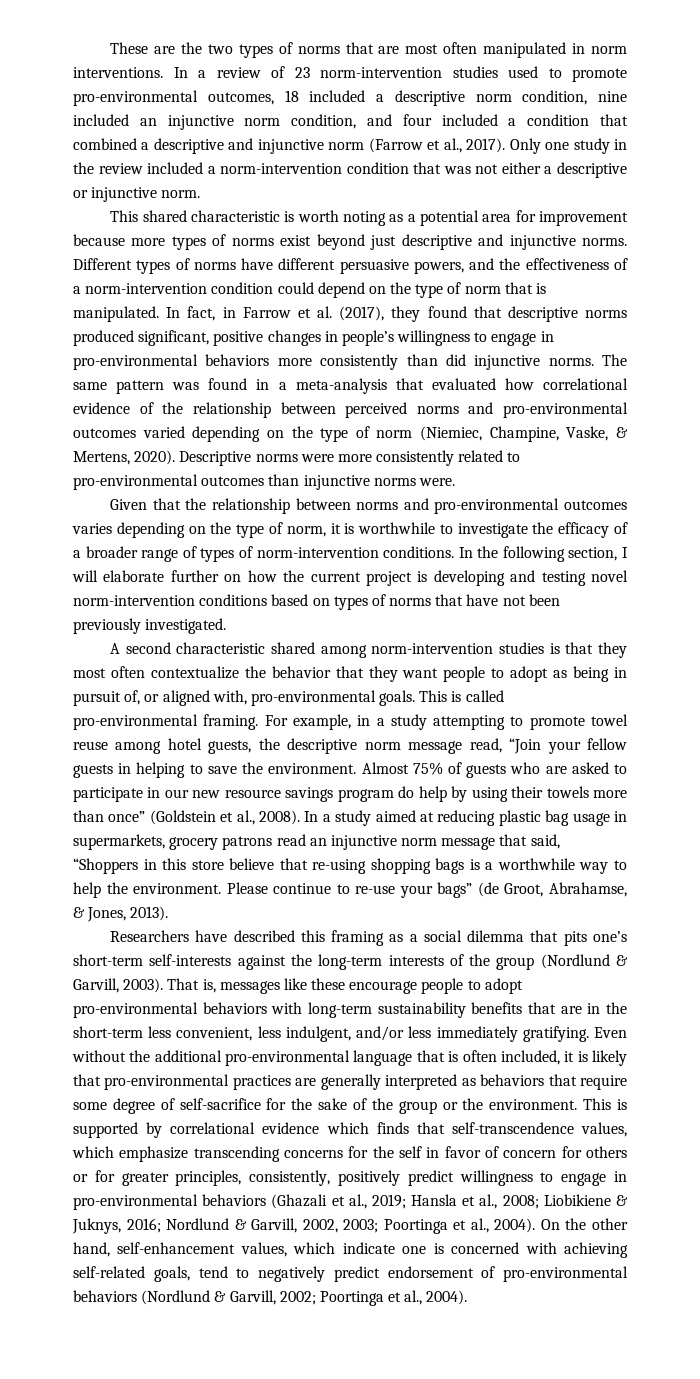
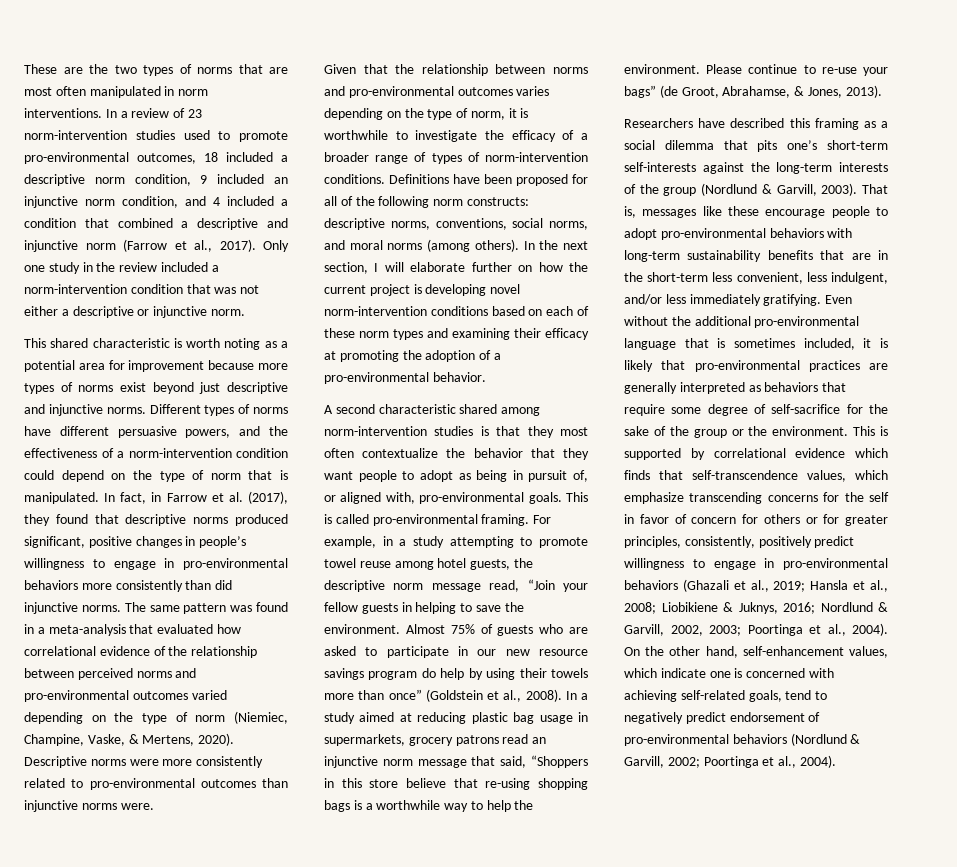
[598,91,627,102] nine -> [200,175,208,184] 9
[402,114,432,126] four -> [213,197,220,206] 4
(455, 552) none -> [389,174,588,186] [324,196,529,208] [324,218,588,230] [324,239,519,252] Definitions have been proposed for all of the following norm constructs: descriptive norms, conventions, social norms, and moral norms (among others).
[502,546,565,562] following -> [563,241,588,250] next
[510,570,586,586] and testing -> (487, 290) none
[333,594,560,610] [73,618,227,634] types of norms that have not been previously investigated. -> [546,306,589,316] [324,328,589,340] [324,350,501,362] [324,372,486,384] each of these norm types and examining their efficacy at promoting the adoption of a pro-environmental behavior.
[462,1050,497,1062] often -> [734,338,795,348] sometimes

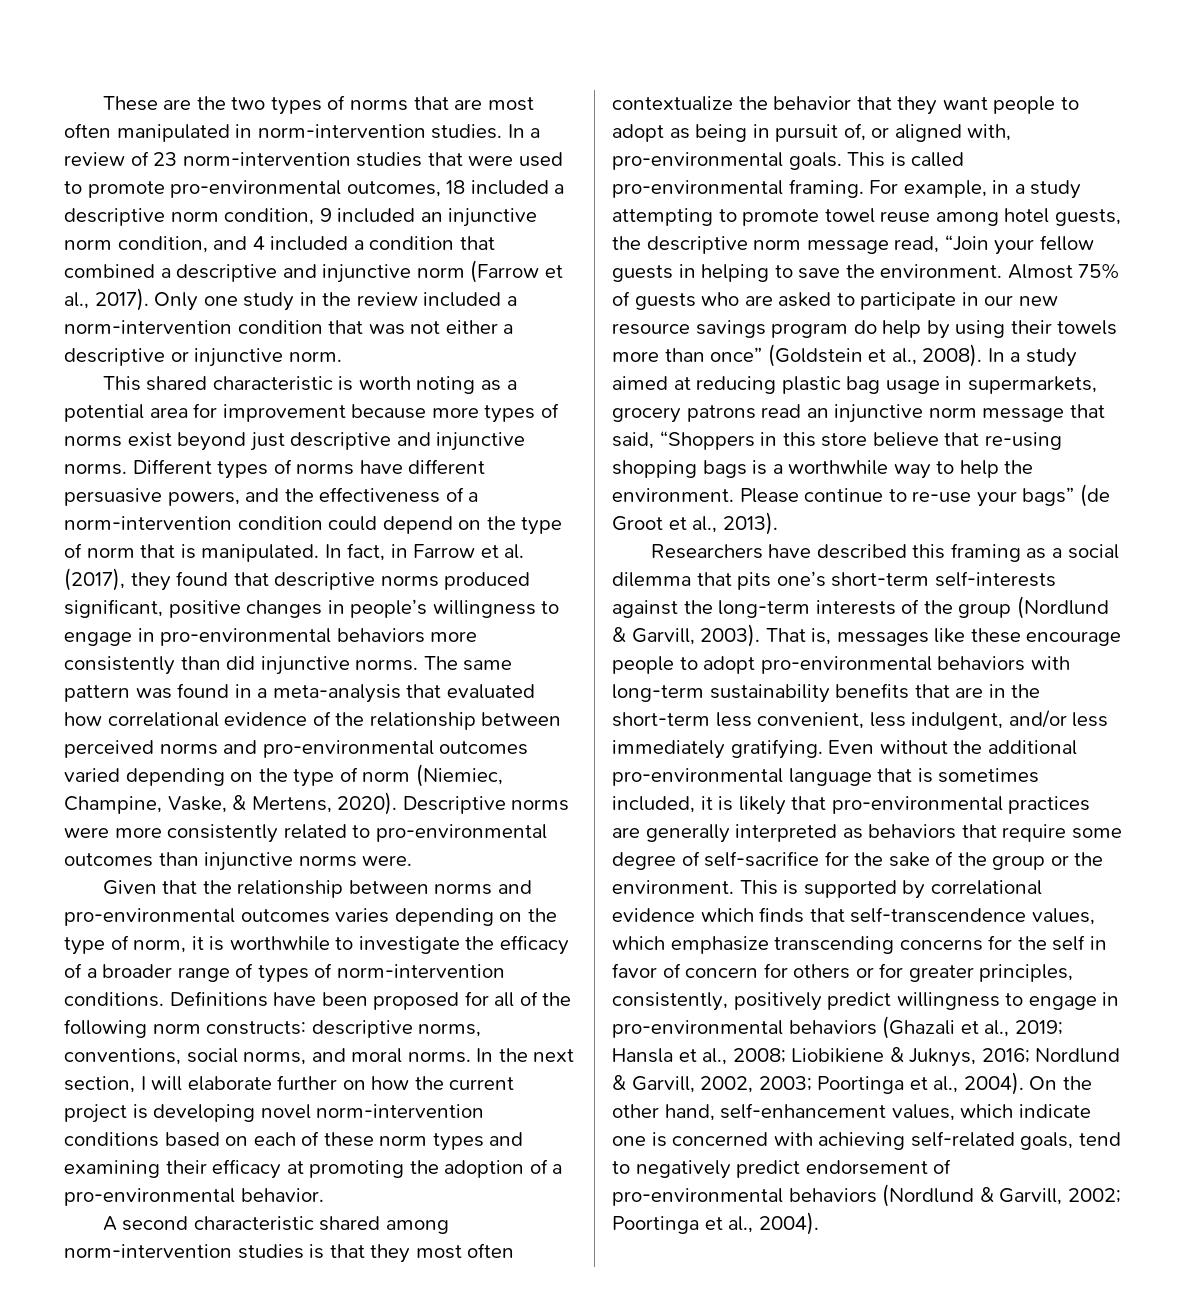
[178,89,209,96] [24,108,102,118] norm interventions. -> [257,124,503,139] norm-intervention studies.
(175, 135) none -> [427,152,514,166] that were
[387,239,519,252] norms (among others). -> [407,1051,471,1063] norms.
[681,86,842,98] Groot, Abrahamse, & Jones, -> [612,516,718,533] Groot et al.,

